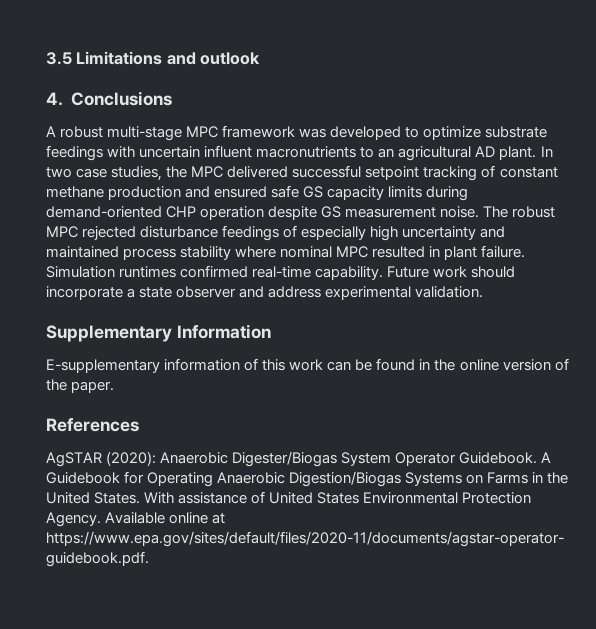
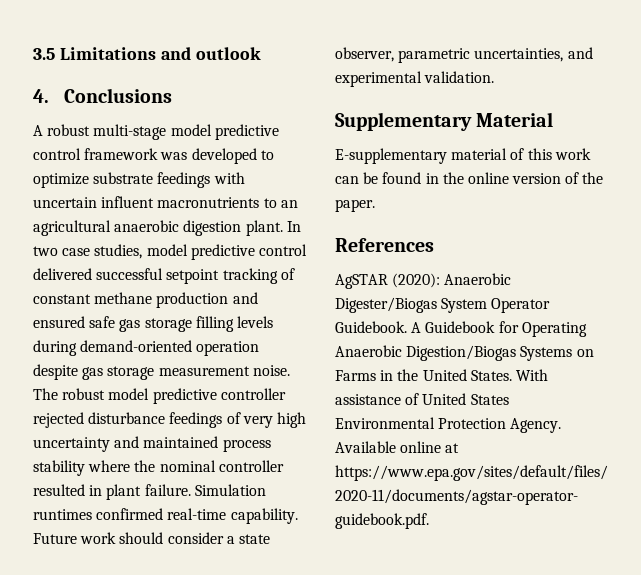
[186,126,219,138] MPC -> [170,124,279,140] [33,148,81,160] model predictive control
[475,146,496,157] AD -> [114,220,242,236] anaerobic digestion
[166,166,224,178] the MPC -> [146,244,307,260] model predictive control
[303,186,423,200] GS capacity limits -> [119,316,273,332] gas storage filling levels
[166,206,197,218] CHP -> (193, 346) none
[321,206,342,218] GS -> [82,366,155,380] gas storage
[46,226,78,238] MPC -> [108,388,286,404] model predictive controller
[301,226,367,240] especially -> [242,416,273,428] very
[280,246,369,258] nominal MPC -> [134,460,284,472] the nominal controller
[46,286,123,300] incorporate -> [167,532,224,544] consider
[176,286,322,298] observer and address -> [335,47,593,63] observer, parametric uncertainties, and
[176,324,271,339] Information -> [476,112,554,127] Material
[164,358,241,371] information -> [451,148,508,160] material

